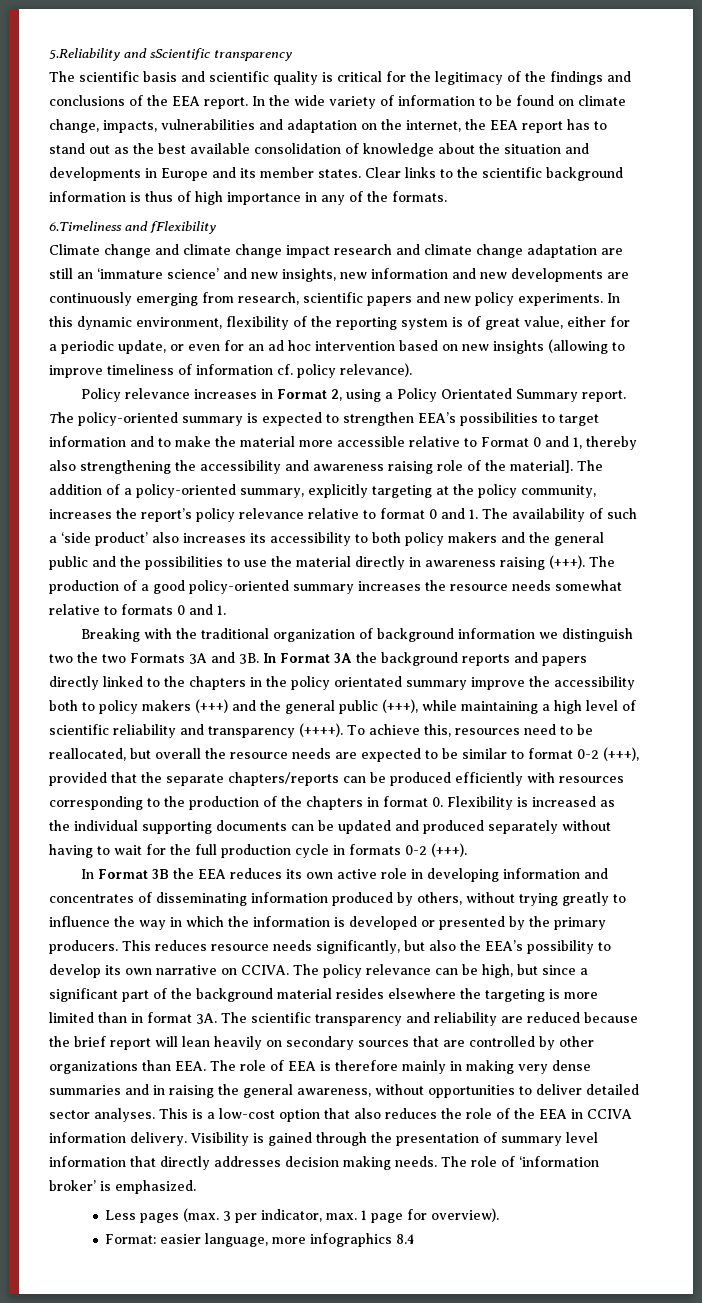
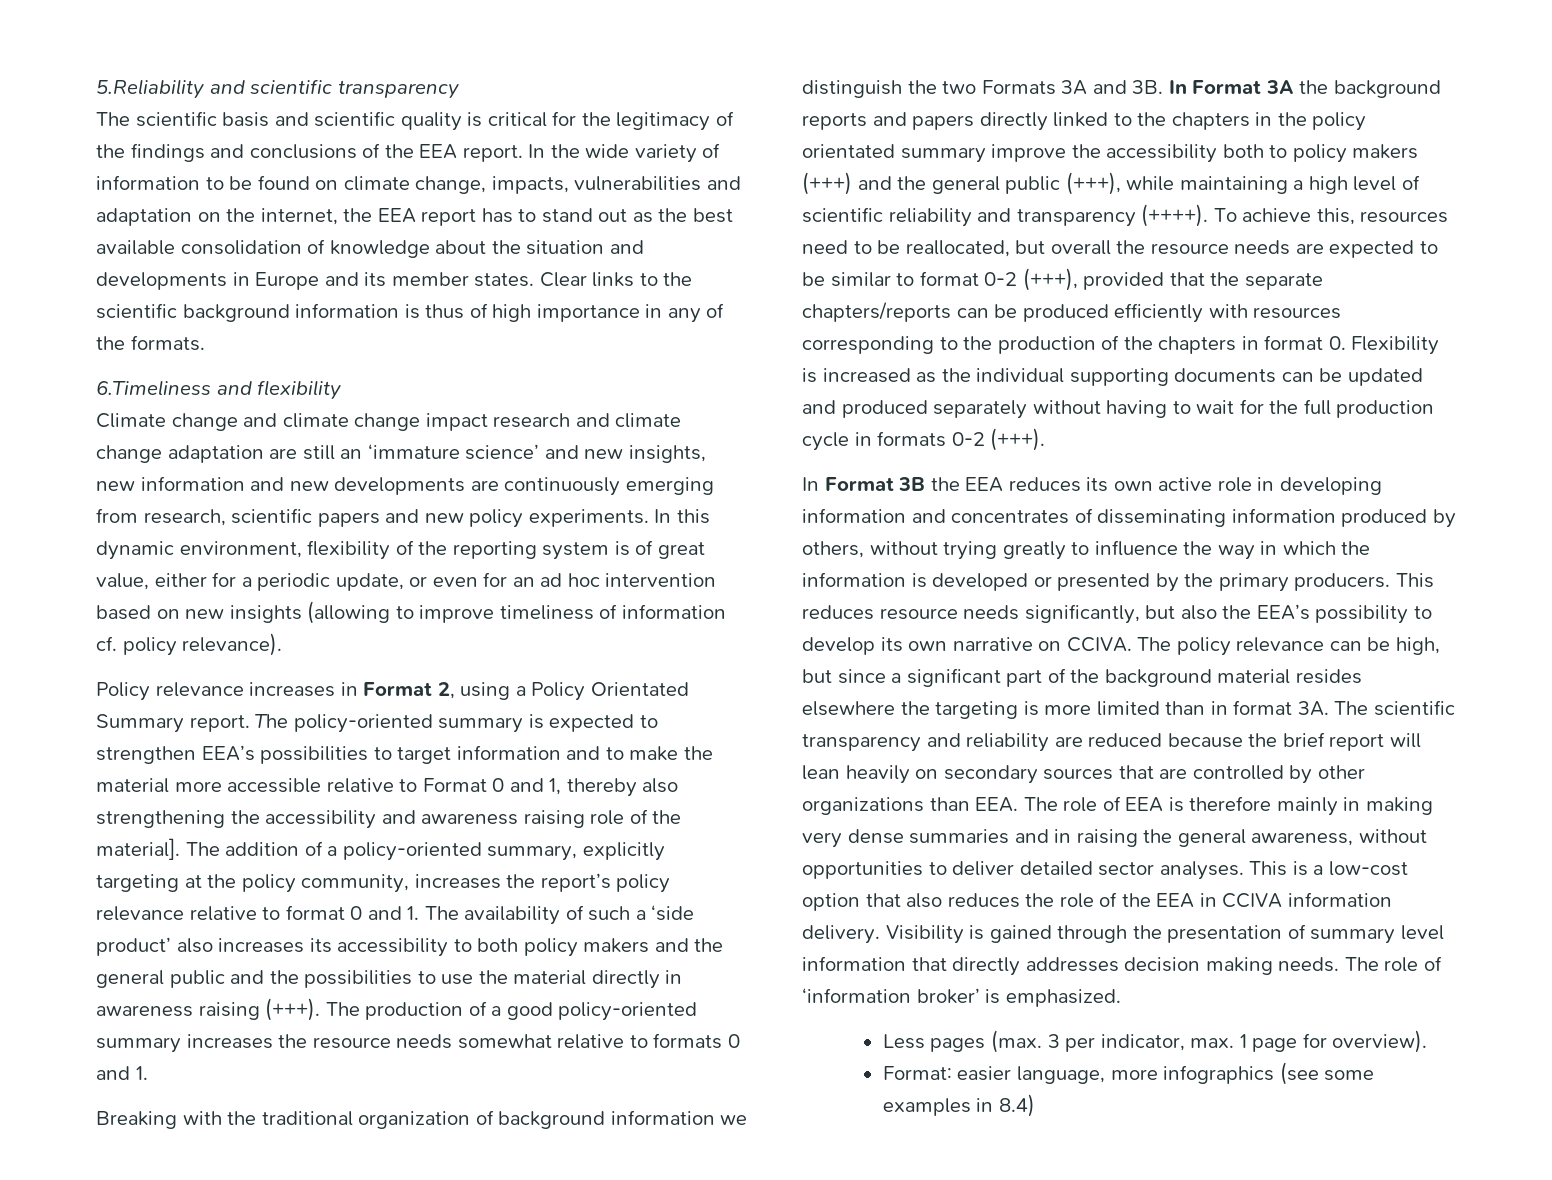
[150,48,210,60] sScientific -> [250,79,334,94] scientific
[150,221,216,234] fFlexibility -> [257,380,342,400] flexibility
[49,654,73,663] two -> (902, 89) none
[396,1234,415,1244] 8.4 -> [1279,1062,1375,1085] [882,1094,1036,1117] (see some examples in 8.4)

